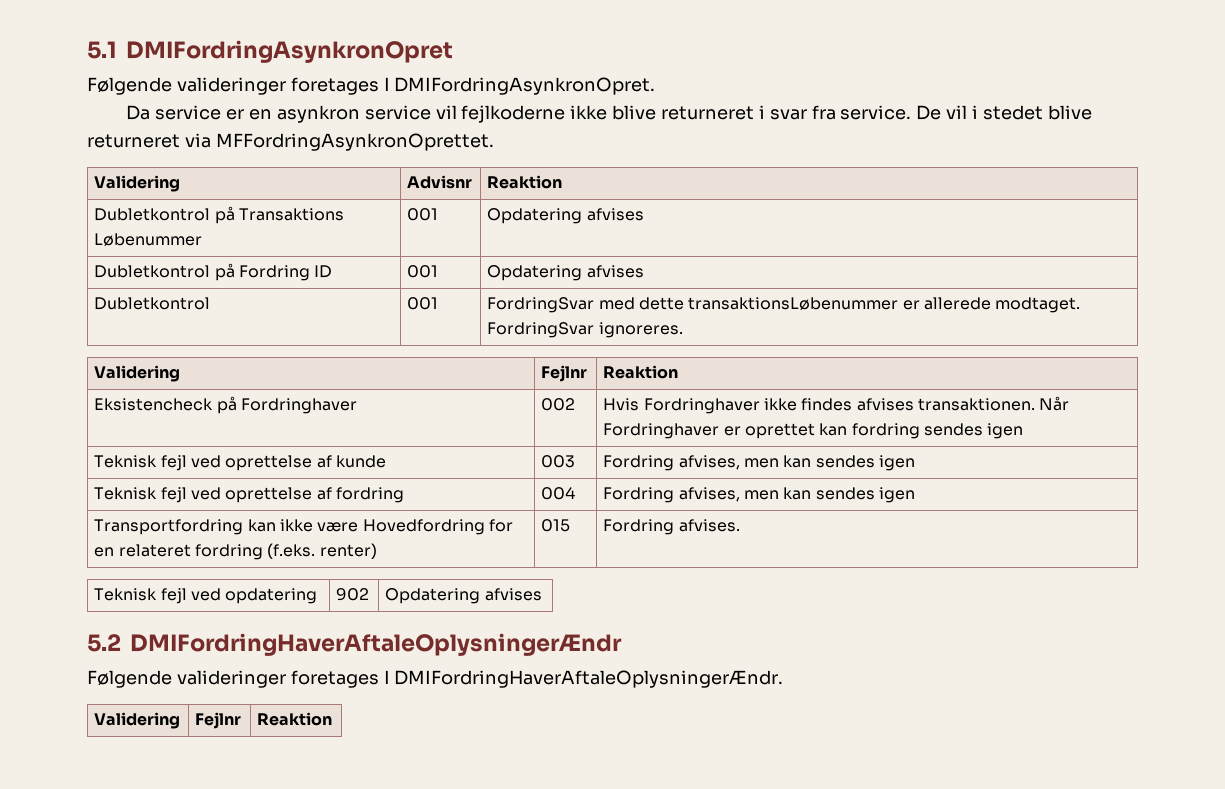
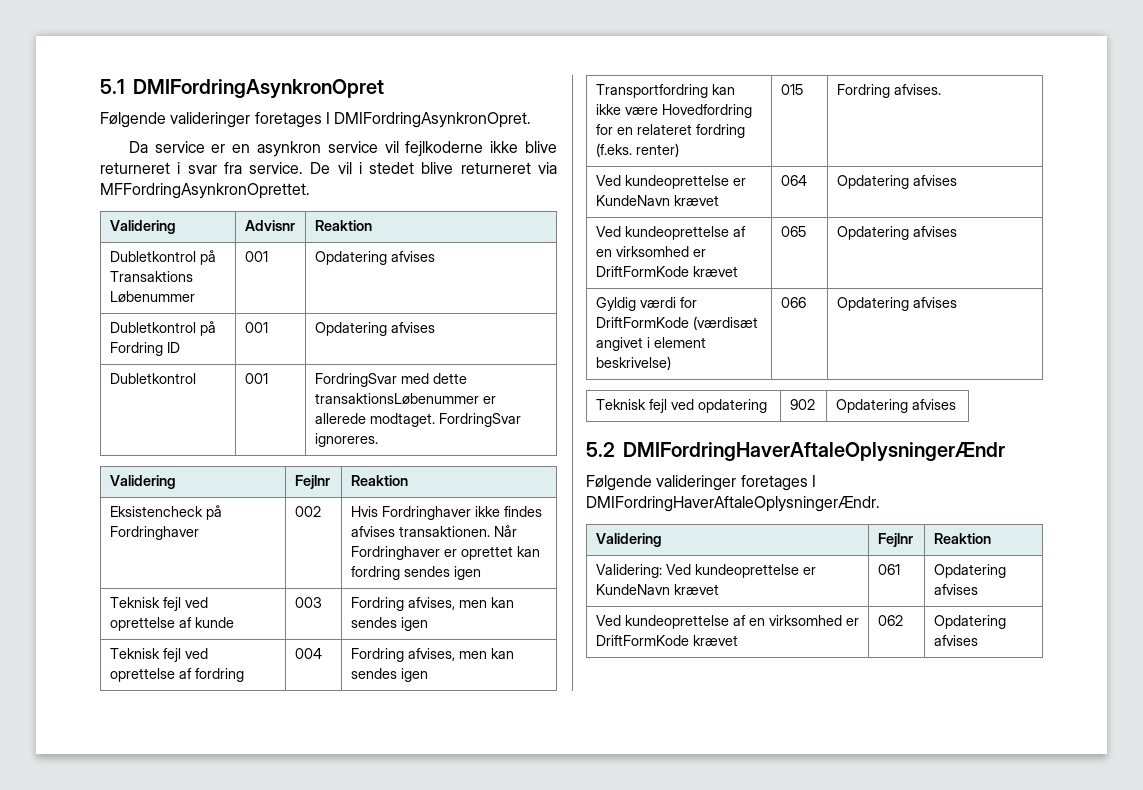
(740, 525) none -> [595,175,746,189] [595,195,719,206] [780,175,807,186] [836,175,957,189] [595,226,746,240] [595,246,706,257] [595,266,738,277] [780,226,806,237] [836,226,957,240] [595,297,697,311] [595,316,758,330] [595,337,706,351] [595,356,671,370] [780,297,806,308] [836,297,957,311] // Ved kundeoprettelse er KundeNavn krævet | 064 | Opdatering afvises // Ved kundeoprettelse af en virksomhed er DriftFormKode krævet | 065 | Opdatering afvises // Gyldig værdi for DriftFormKode (værdisæt angivet i element beskrivelse) | 066 | Opdatering afvises
(333, 719) none -> [595,564,816,578] [595,584,719,595] [877,564,900,575] [933,564,1006,578] [933,584,978,595] [595,615,859,629] [595,635,738,646] [877,615,903,626] [933,615,1006,629] [933,635,978,646] // Validering: Ved kundeoprettelse er KundeNavn krævet | 061 | Opdatering afvises // Ved kundeoprettelse af en virksomhed er DriftFormKode krævet | 062 | Opdatering afvises

